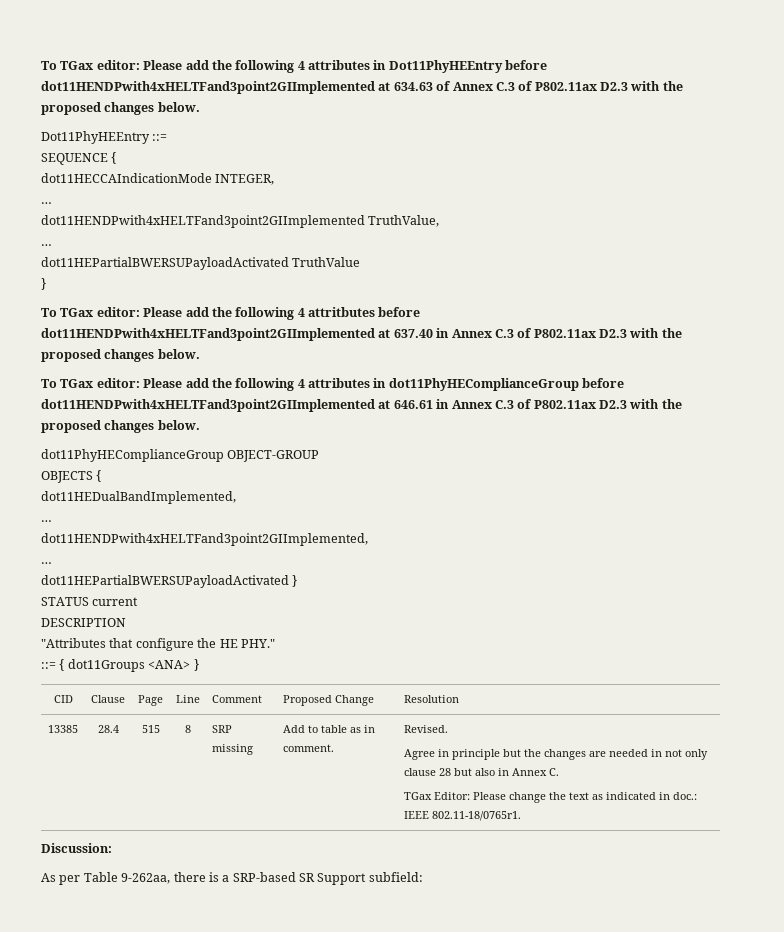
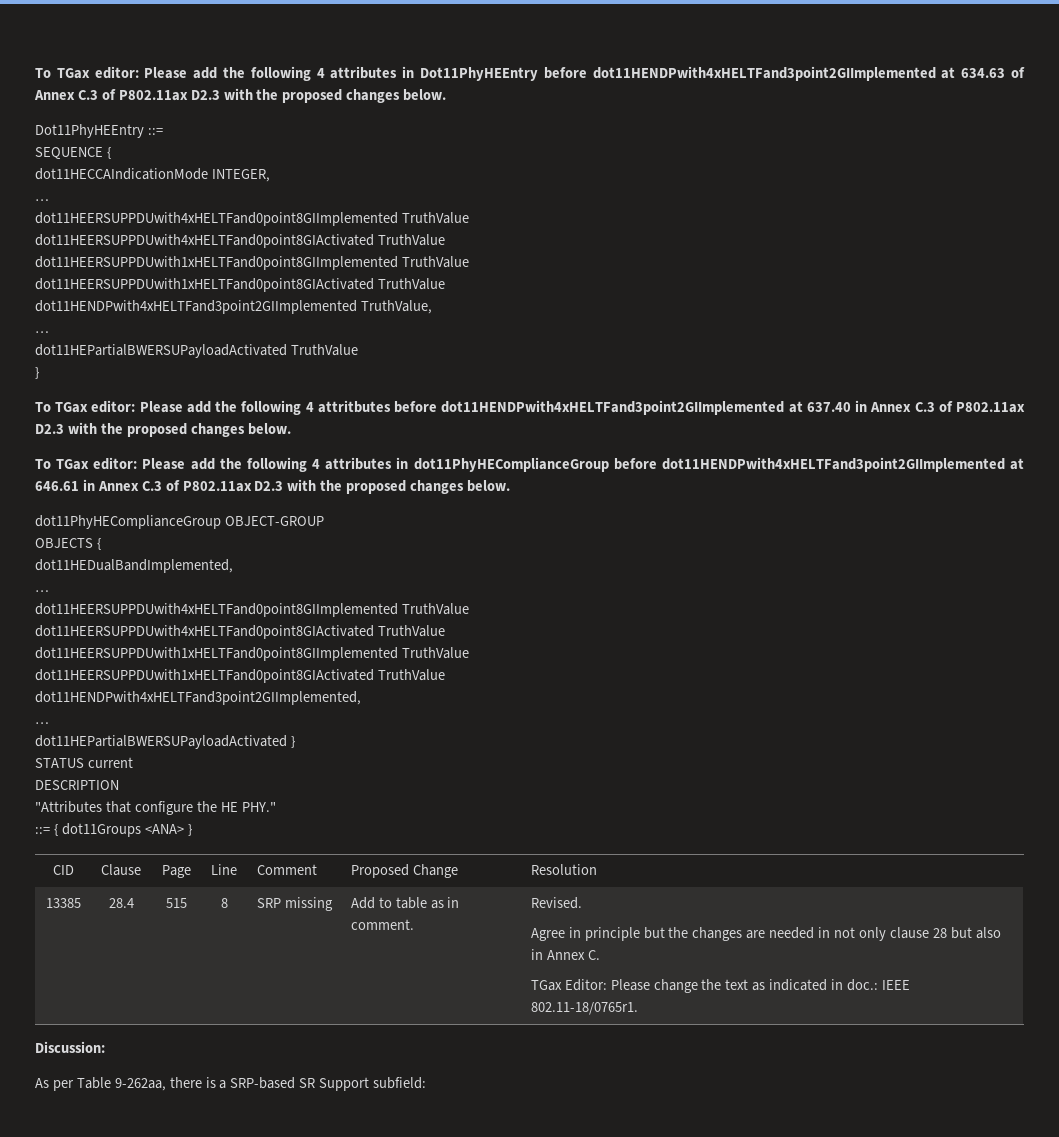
(52, 203) none -> [35,212,469,226] [35,234,445,248] [35,256,469,270] [35,278,445,292] // dot11HEERSUPPDUwith4xHELTFand0point8GIImplemented TruthValue // dot11HEERSUPPDUwith4xHELTFand0point8GIActivated TruthValue // dot11HEERSUPPDUwith1xHELTFand0point8GIImplemented TruthValue // dot11HEERSUPPDUwith1xHELTFand0point8GIActivated TruthValue
(52, 521) none -> [35,603,469,617] [35,625,445,639] [35,647,469,661] [35,669,445,683] // dot11HEERSUPPDUwith4xHELTFand0point8GIImplemented TruthValue // dot11HEERSUPPDUwith4xHELTFand0point8GIActivated TruthValue // dot11HEERSUPPDUwith1xHELTFand0point8GIImplemented TruthValue // dot11HEERSUPPDUwith1xHELTFand0point8GIActivated TruthValue

